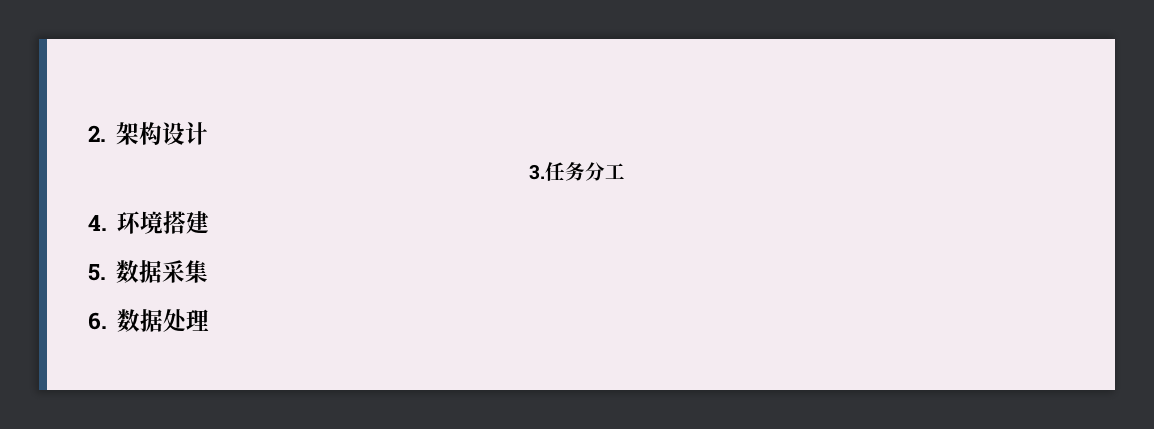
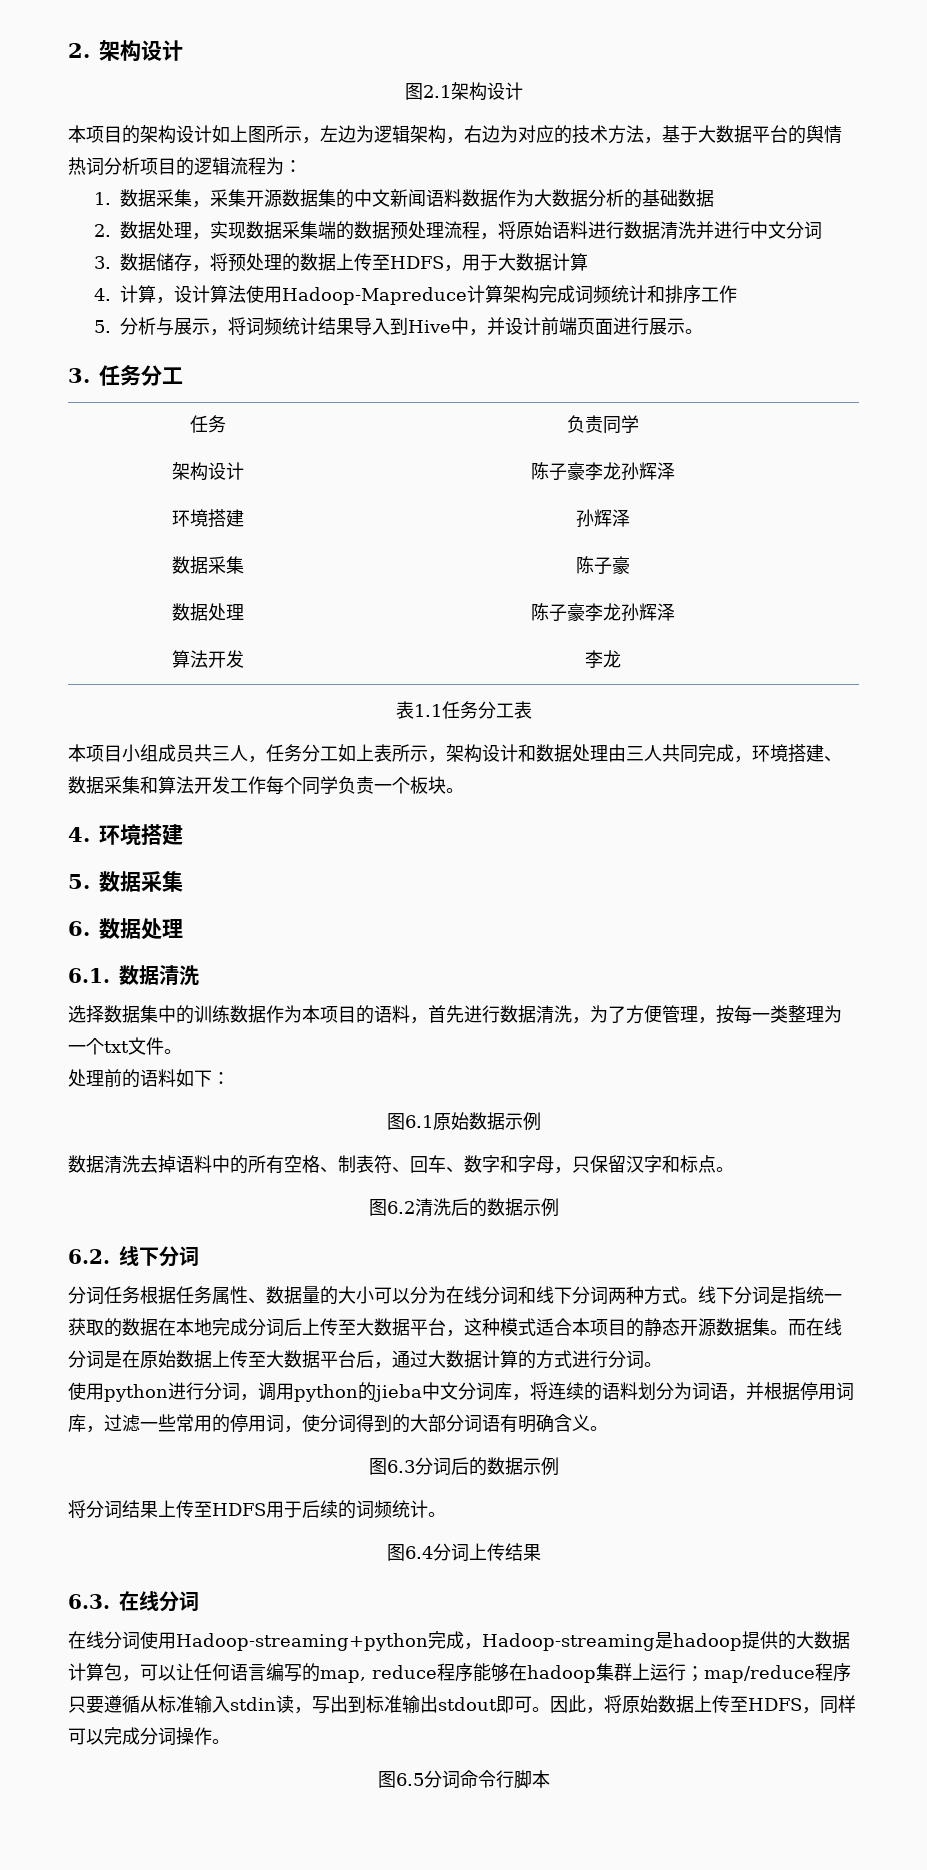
[529,162,625,181] 3.任务分工 -> [404,82,523,101] [68,125,842,144] [68,157,302,176] [93,189,714,208] [93,221,822,240] [93,253,588,272] [93,285,737,305] [93,317,703,336] [68,365,183,386] [189,415,226,433] [566,415,639,434] [171,462,244,481] [530,462,675,481] [171,509,244,528] [575,509,630,527] [171,556,244,574] [575,556,630,575] [171,603,244,621] [530,603,675,622] [171,650,244,668] [584,650,621,668] [395,701,532,719] [68,744,842,763] [68,776,464,795] 图2.1架构设计 // 本项目的架构设计如上图所示，左边为逻辑架构，右边为对应的技术方法，基于大数据平台的舆情热词分析项目的逻辑流程为： // 1.数据采集，采集开源数据集的中文新闻语料数据作为大数据分析的基础数据 // 2.数据处理，实现数据采集端的数据预处理流程，将原始语料进行数据清洗并进行中文分词 // 3.数据储存，将预处理的数据上传至HDFS，用于大数据计算 // 4.计算，设计算法使用Hadoop-Mapreduce计算架构完成词频统计和排序工作 // 5.分析与展示，将词频统计结果导入到Hive中，并设计前端页面进行展示。 // 3.任务分工 // 任务 | 负责同学 // 架构设计 | 陈子豪李龙孙辉泽 // 环境搭建 | 孙辉泽 // 数据采集 | 陈子豪 // 数据处理 | 陈子豪李龙孙辉泽 // 算法开发 | 李龙 // 表1.1任务分工表 // 本项目小组成员共三人，任务分工如上表所示，架构设计和数据处理由三人共同完成，环境搭建、数据采集和算法开发工作每个同学负责一个板块。
(209, 320) none -> [68,965,199,986] [68,1005,842,1024] [68,1037,182,1055] [68,1069,230,1088] [386,1112,541,1131] [68,1155,734,1174] [368,1198,559,1217] [68,1246,199,1267] [68,1286,842,1305] [68,1318,842,1337] [68,1350,662,1369] [68,1382,854,1402] [68,1414,608,1433] [368,1457,559,1476] [68,1500,446,1519] [386,1543,541,1561] [68,1591,199,1612] [68,1631,850,1651] [68,1663,851,1683] [68,1695,856,1714] [68,1727,230,1745] [377,1770,550,1789] // 6.1.数据清洗 // 选择数据集中的训练数据作为本项目的语料，首先进行数据清洗，为了方便管理，按每一类整理为一个txt文件。 // 处理前的语料如下： // 图6.1原始数据示例 // 数据清洗去掉语料中的所有空格、制表符、回车、数字和字母，只保留汉字和标点。 // 图6.2清洗后的数据示例 // 6.2.线下分词 // 分词任务根据任务属性、数据量的大小可以分为在线分词和线下分词两种方式。线下分词是指统一获取的数据在本地完成分词后上传至大数据平台，这种模式适合本项目的静态开源数据集。而在线分词是在原始数据上传至大数据平台后，通过大数据计算的方式进行分词。 // 使用python进行分词，调用python的jieba中文分词库，将连续的语料划分为词语，并根据停用词库，过滤一些常用的停用词，使分词得到的大部分词语有明确含义。 // 图6.3分词后的数据示例 // 将分词结果上传至HDFS用于后续的词频统计。 // 图6.4分词上传结果 // 6.3.在线分词 // 在线分词使用Hadoop-streaming+python完成，Hadoop-streaming是hadoop提供的大数据计算包，可以让任何语言编写的map, reduce程序能够在hadoop集群上运行；map/reduce程序只要遵循从标准输入stdin读，写出到标准输出stdout即可。因此，将原始数据上传至HDFS，同样可以完成分词操作。 // 图6.5分词命令行脚本

